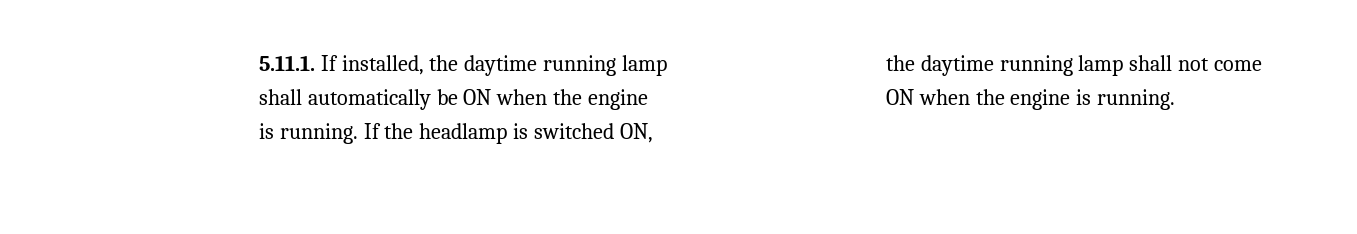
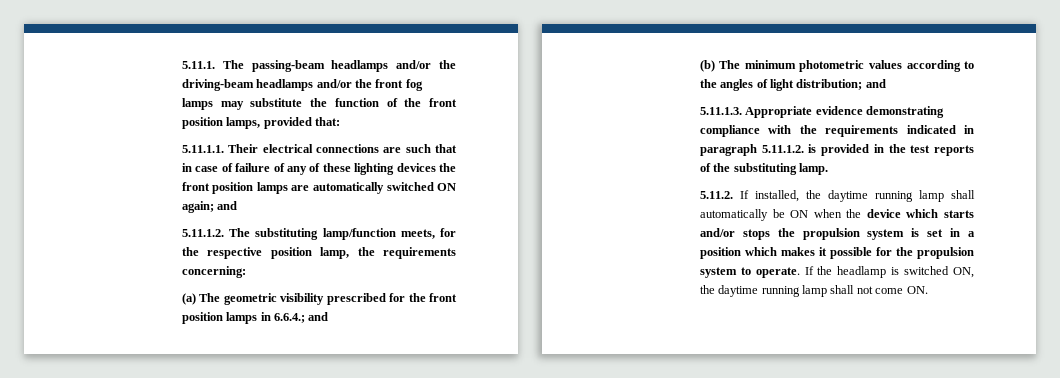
(315, 63) none -> [222,60,457,72] [181,79,423,91] [181,98,457,110] [181,117,341,129] [181,144,458,153] [181,163,457,175] [181,182,456,194] [181,201,238,213] [181,228,456,240] [181,247,456,259] [181,266,246,278] [181,293,457,305] [181,312,329,324] [699,60,974,72] [699,79,886,91] [699,106,945,118] [699,125,974,137] [699,144,974,156] [699,163,829,175] [699,191,733,199] The passing-beam headlamps and/or the driving-beam headlamps and/or the front fog lamps may substitute the function of the front position lamps, provided that: // 5.11.1.1. Their electrical connections are such that in case of failure of any of these lighting devices the front position lamps are automatically switched ON again; and // 5.11.1.2. The substituting lamp/function meets, for the respective position lamp, the requirements concerning: // (a) The geometric visibility prescribed for the front position lamps in 6.6.4.; and // (b) The minimum photometric values according to the angles of light distribution; and // 5.11.1.3. Appropriate evidence demonstrating compliance with the requirements indicated in paragraph 5.11.1.2. is provided in the test reports of the substituting lamp. // 5.11.2.
[588,89,649,110] [258,123,358,144] engine is running. -> [866,209,974,218] [699,228,975,240] [699,247,974,259] [699,267,800,278] device which starts and/or stops the propulsion system is set in a position which makes it possible for the propulsion system to operate.
[885,89,1176,110] ON when the engine is running. -> [906,286,928,294] ON.

